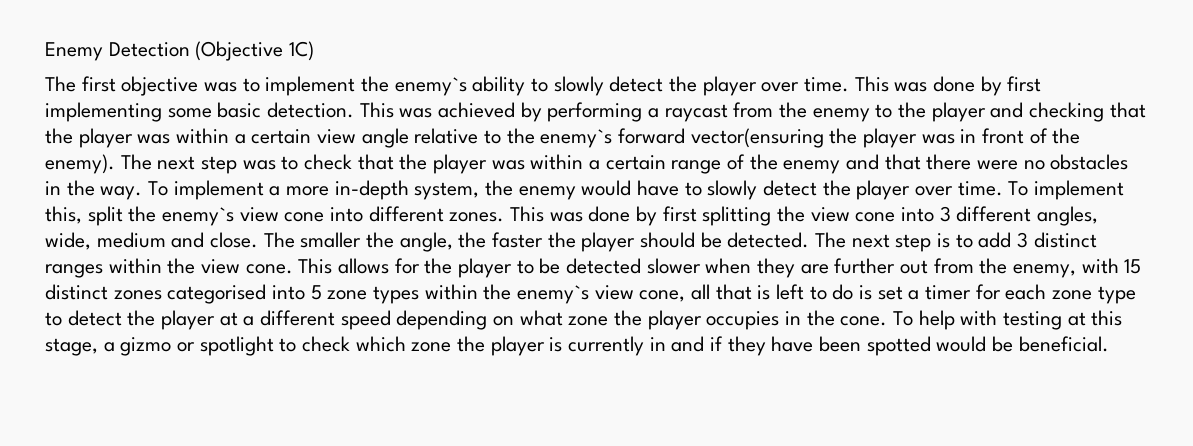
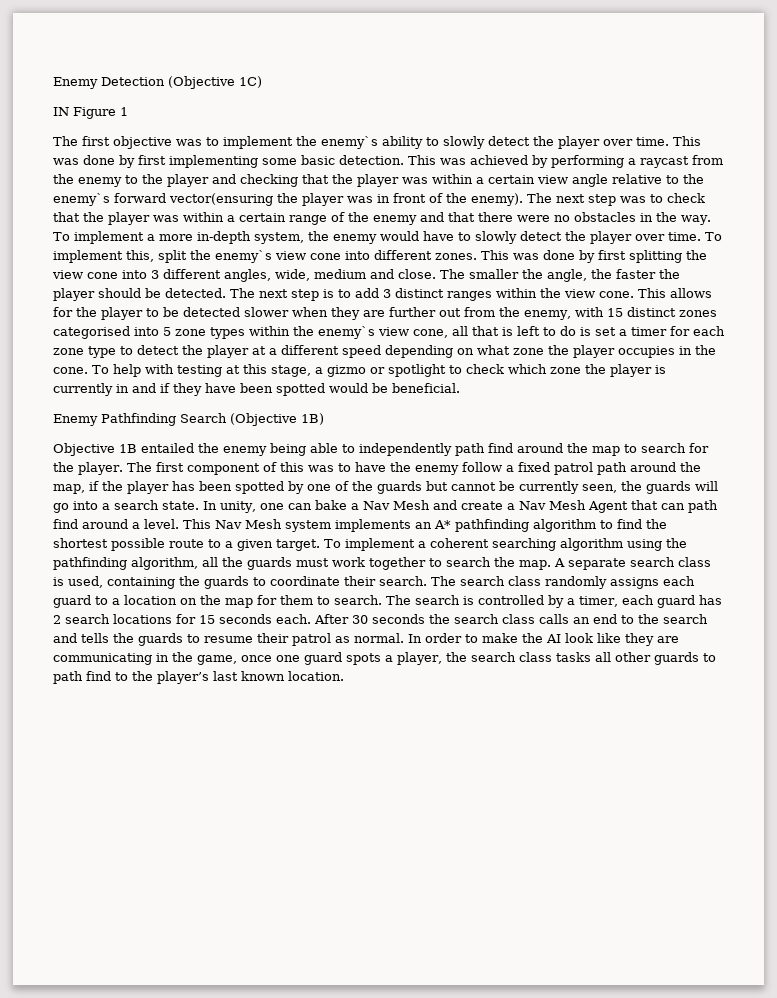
(315, 51) none -> [53,107,128,119] // IN Figure 1
(1109, 344) none -> [53,413,324,426] [53,443,709,456] [53,462,701,475] [53,481,718,494] [53,500,718,513] [53,519,667,532] [53,538,687,551] [53,557,711,570] [53,576,695,589] [53,595,722,608] [53,614,708,624] [53,633,679,646] [53,652,716,665] [53,671,344,684] // Enemy Pathfinding Search (Objective 1B) // Objective 1B entailed the enemy being able to independently path find around the map to search for the player. The first component of this was to have the enemy follow a fixed patrol path around the map, if the player has been spotted by one of the guards but cannot be currently seen, the guards will go into a search state. In unity, one can bake a Nav Mesh and create a Nav Mesh Agent that can path find around a level. This Nav Mesh system implements an A* pathfinding algorithm to find the shortest possible route to a given target. To implement a coherent searching algorithm using the pathfinding algorithm, all the guards must work together to search the map. A separate search class is used, containing the guards to coordinate their search. The search class randomly assigns each guard to a location on the map for them to search. The search is controlled by a timer, each guard has 2 search locations for 15 seconds each. After 30 seconds the search class calls an end to the search and tells the guards to resume their patrol as normal. In order to make the AI look like they are communicating in the game, once one guard spots a player, the search class tasks all other guards to path find to the player’s last known location.

